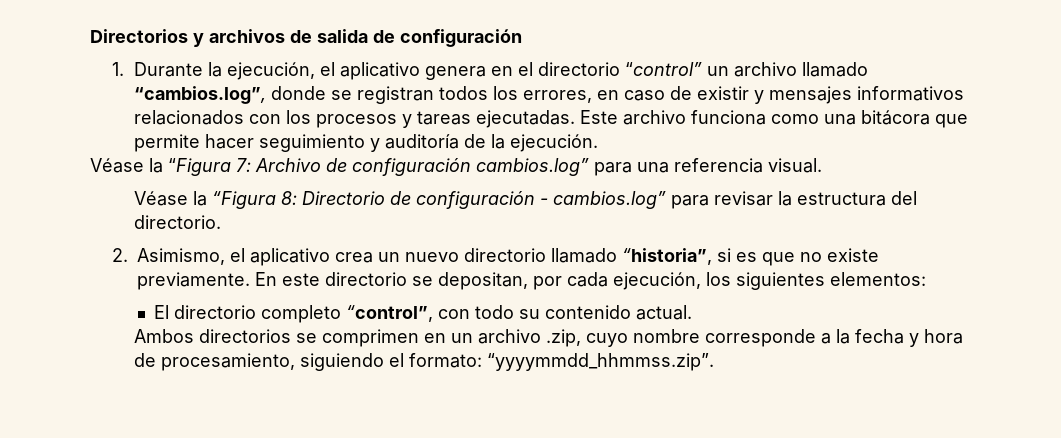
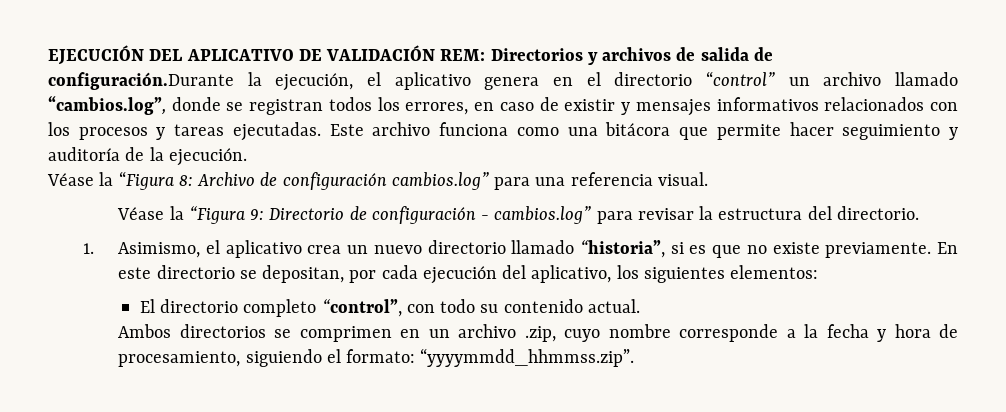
(90, 36) none -> [48,45,486,65] EJECUCIÓN DEL APLICATIVO DE VALIDACIÓN REM:
[400,29,522,47] [111,62,203,77] configuración // 1. Durante -> [48,72,234,90] configuración.Durante
[236,158,251,172] 7: -> [178,175,193,186] 8:
[280,191,297,205] 8: -> [250,209,265,220] 9:
[111,248,128,262] 2. -> [83,243,95,254] 1.
[612,272,701,290] ejecución, -> [422,265,612,284] ejecución del aplicativo,

